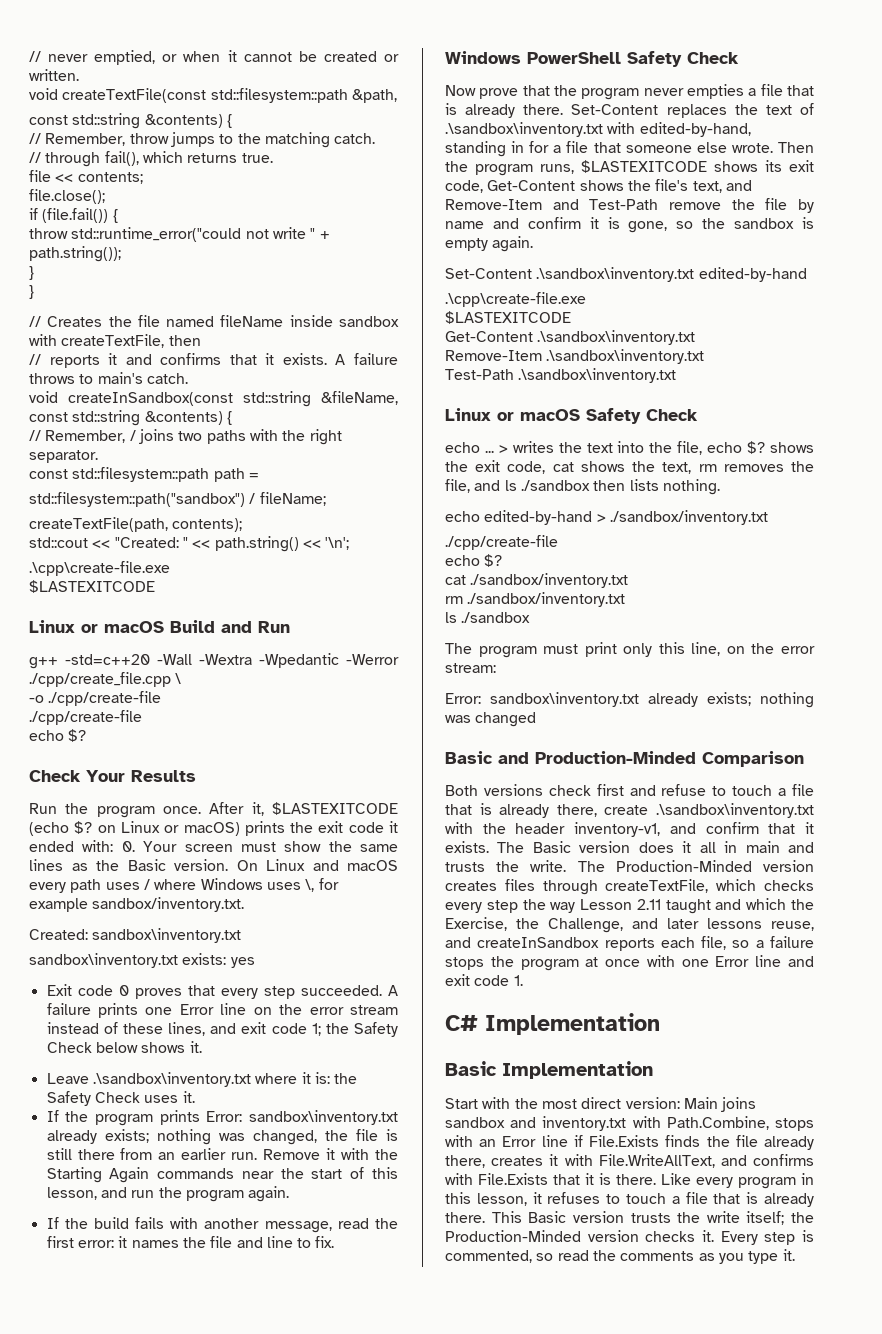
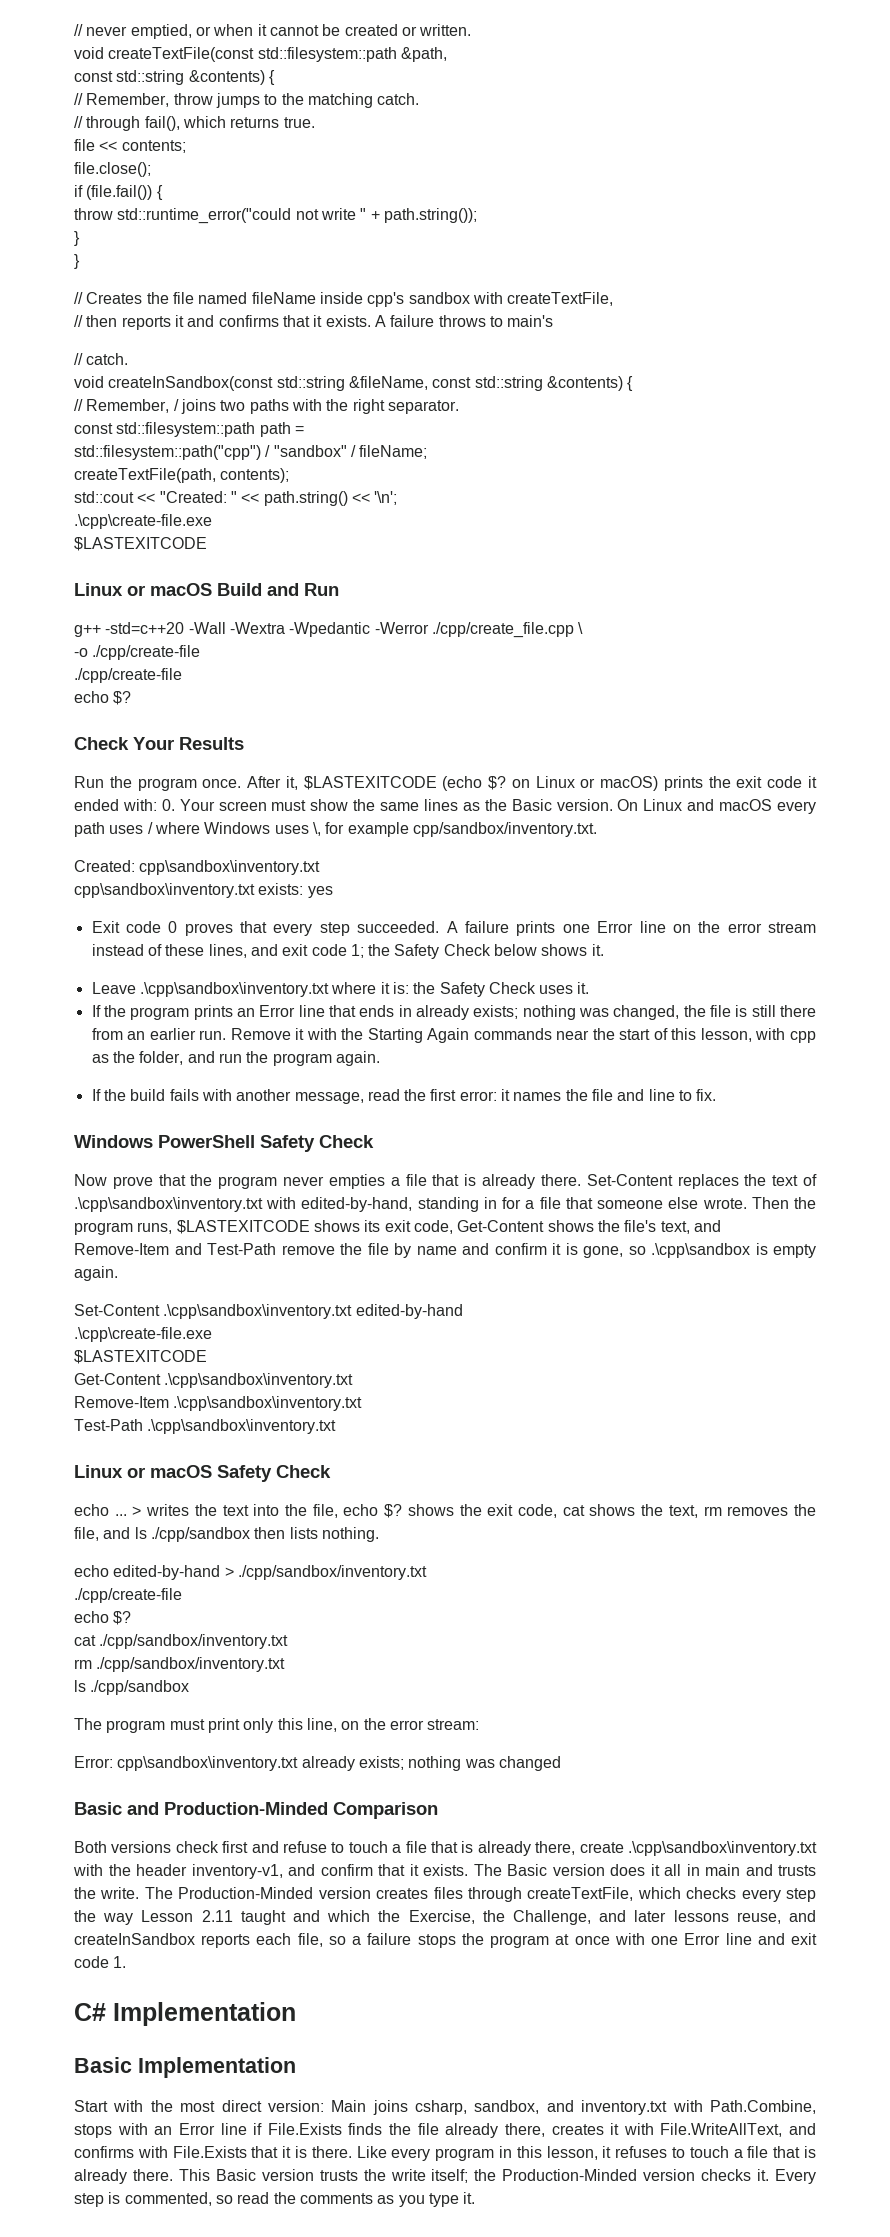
(333, 321) none -> [367,292,405,307] cpp's
[168,335,201,346] [29,354,41,365] then // // -> [74,315,118,327] // // then
(143, 378) none -> [74,353,83,365] // //
[29,492,245,507] std::filesystem::path("sandbox") -> [74,445,347,460] std::filesystem::path("cpp") / "sandbox"
[92,897,245,912] sandbox/inventory.txt. -> [412,822,597,837] cpp/sandbox/inventory.txt.
[92,928,242,943] [29,953,178,968] sandbox\inventory.txt // sandbox\inventory.txt -> [139,860,321,875] [74,883,255,898] cpp\sandbox\inventory.txt // cpp\sandbox\inventory.txt
[92,1072,251,1087] .\sandbox\inventory.txt -> [139,982,329,997] .\cpp\sandbox\inventory.txt
[206,1110,398,1125] Error: sandbox\inventory.txt -> [236,1005,412,1017] an Error line that ends in
(97, 1193) none -> [755,1028,817,1043] [91,1051,184,1065] with cpp as the folder,
[445,122,603,137] .\sandbox\inventory.txt -> [74,1197,263,1212] .\cpp\sandbox\inventory.txt
[702,218,795,229] the sandbox -> [651,1243,750,1258] .\cpp\sandbox
[536,267,695,282] .\sandbox\inventory.txt -> [163,1304,353,1319] .\cpp\sandbox\inventory.txt
[537,330,696,345] [445,349,705,364] [445,368,677,383] .\sandbox\inventory.txt // Remove-Item .\sandbox\inventory.txt // Test-Path .\sandbox\inventory.txt -> [164,1373,354,1388] [74,1396,363,1411] [74,1419,337,1434] .\cpp\sandbox\inventory.txt // Remove-Item .\cpp\sandbox\inventory.txt // Test-Path .\cpp\sandbox\inventory.txt
[520,480,590,491] ./sandbox -> [150,1527,250,1542] ./cpp/sandbox
[609,510,768,525] ./sandbox/inventory.txt -> [237,1565,427,1580] ./cpp/sandbox/inventory.txt
[470,573,629,588] [445,592,626,607] [445,612,531,623] ./sandbox/inventory.txt // rm ./sandbox/inventory.txt // ls ./sandbox -> [99,1634,289,1649] [74,1657,286,1672] [74,1680,190,1695] ./cpp/sandbox/inventory.txt // rm ./cpp/sandbox/inventory.txt // ls ./cpp/sandbox
[490,692,639,707] sandbox\inventory.txt -> [117,1756,299,1771] cpp\sandbox\inventory.txt
[656,803,814,818] .\sandbox\inventory.txt -> [627,1841,817,1856] .\cpp\sandbox\inventory.txt
[445,1117,505,1128] sandbox -> [415,2100,540,2115] csharp, sandbox,

